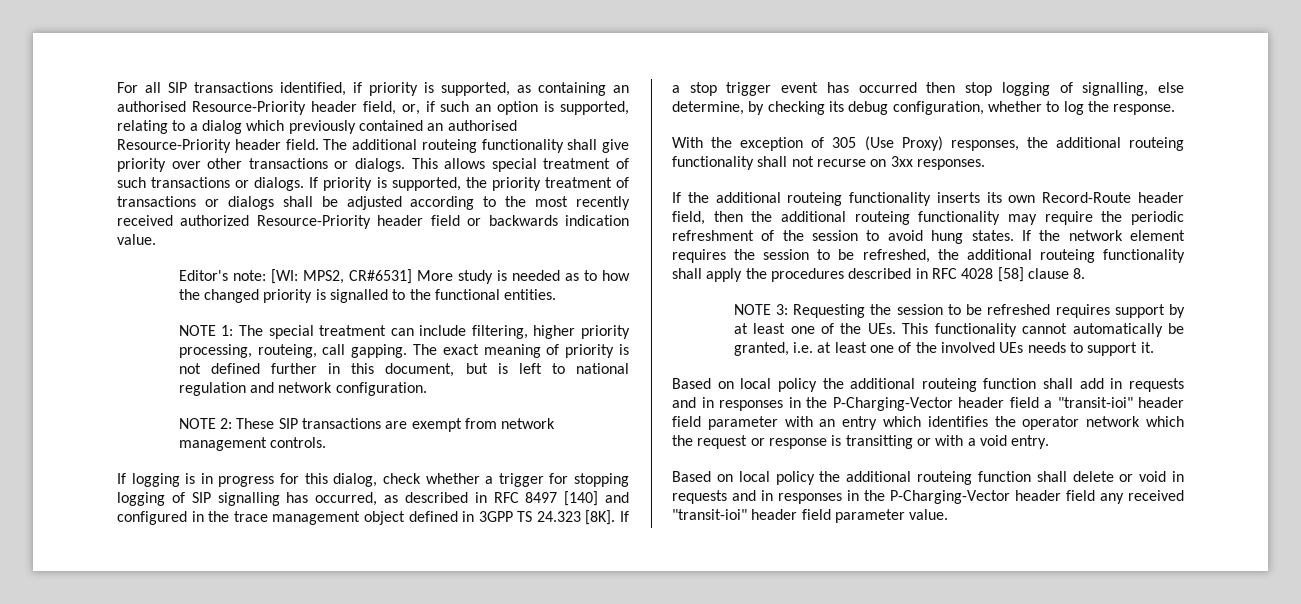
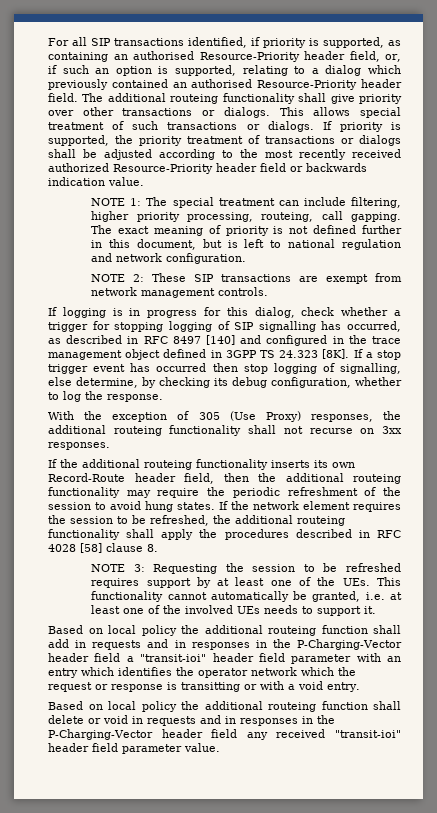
[178,269,631,284] [178,289,557,303] // Editor's note: [WI: MPS2, CR#6531] More study is needed as to how the changed priority is signalled to the functional entities. -> (144, 181) none

